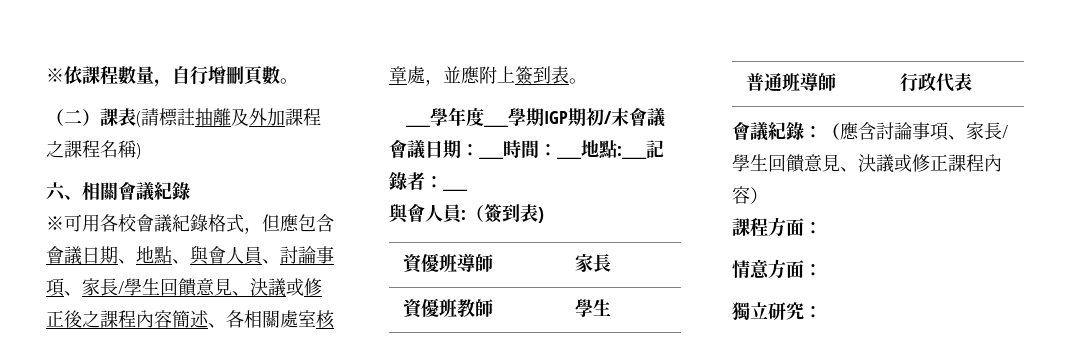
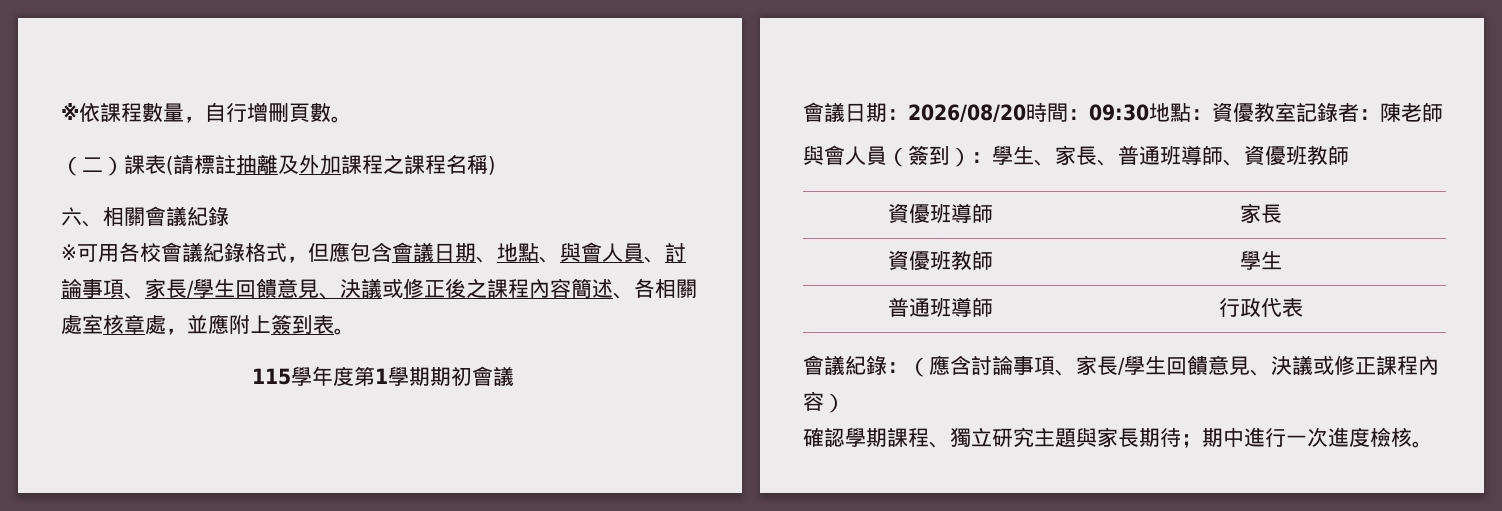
[404,107,629,127] ____學年度____學期IGP期初/末 -> [251,366,472,386] 115學年度第1學期期初
[478,156,504,159] ____ -> [908,104,1026,122] 2026/08/20
[556,140,647,159] ____地點:____ -> [1089,102,1296,123] 09:30地點：資優教室
[442,188,468,191] [389,204,466,224] ____ // 與會人員: -> [1380,102,1443,122] [803,145,887,166] 陳老師 // 與會人員
[520,204,544,223] 表) -> [950,145,1349,167] ）：學生、家長、普通班導師、資優班教師
[732,217,822,237] [732,259,822,279] [731,302,822,320] 課程方面： // 情意方面： // 獨立研究： -> [803,427,1433,448] 確認學期課程、獨立研究主題與家長期待；期中進行一次進度檢核。

